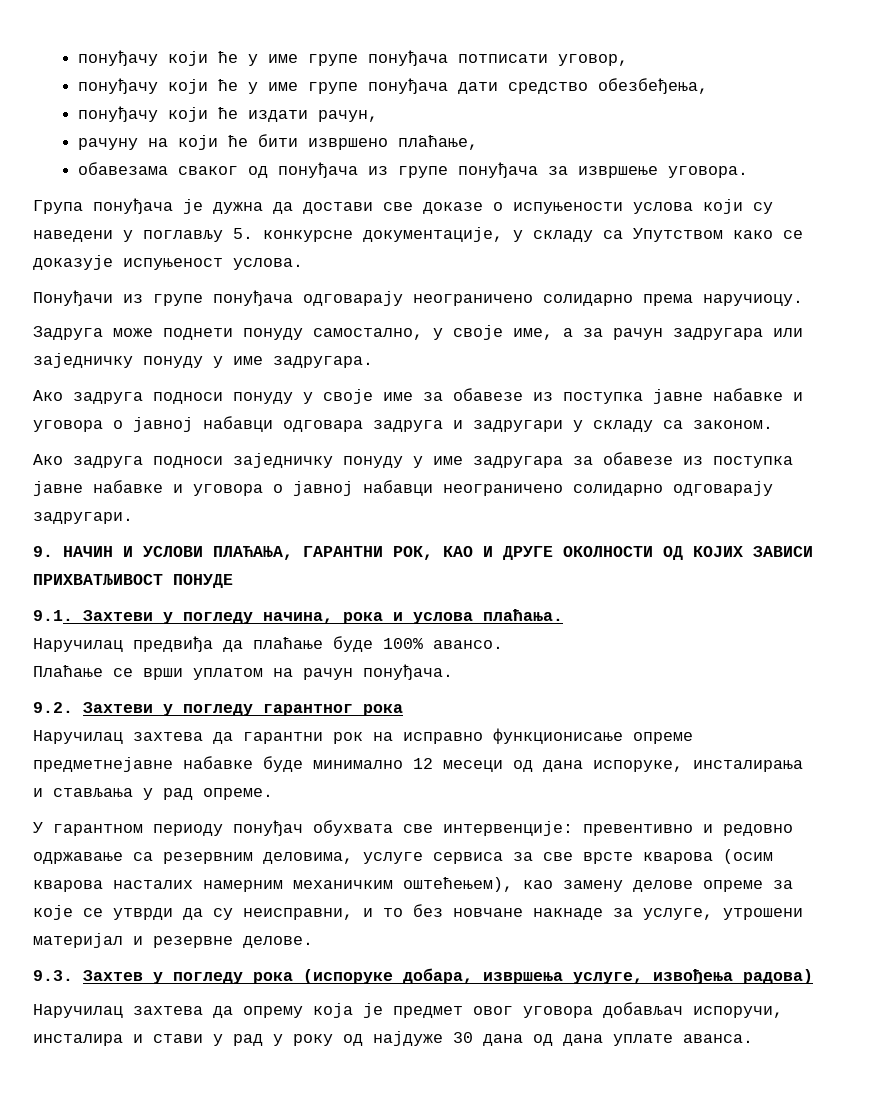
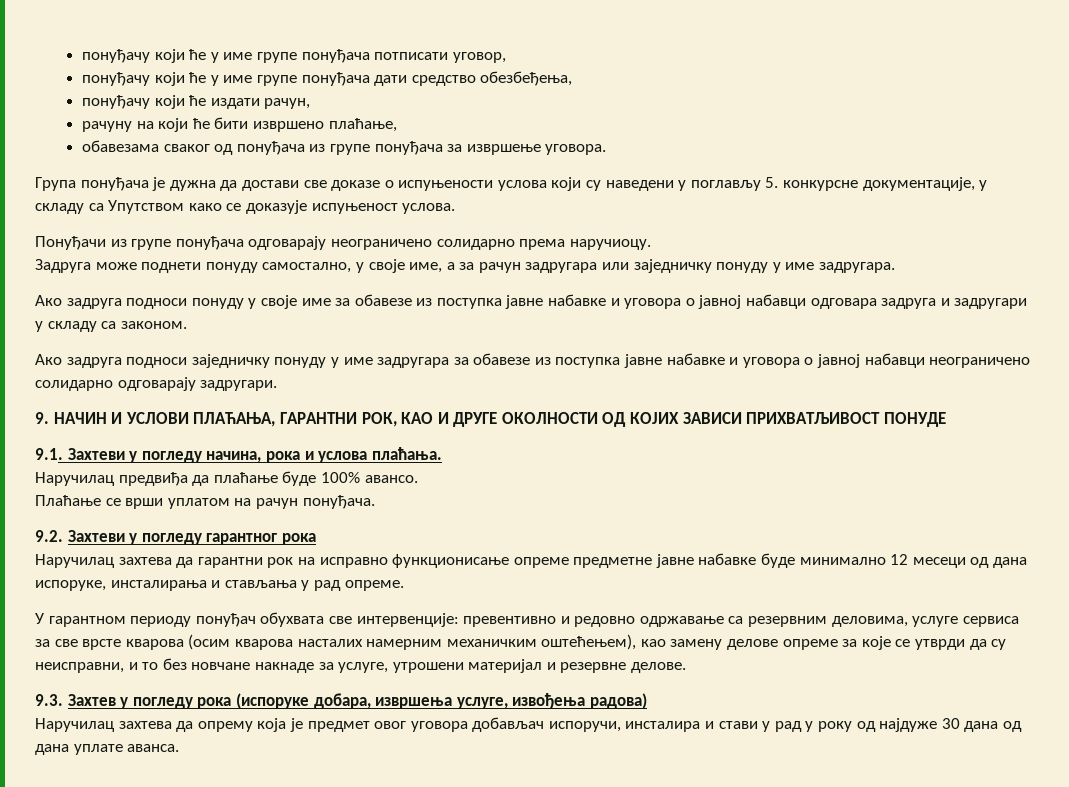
[33,757,173,772] предметнејавне -> [573,554,694,568] предметне јавне

